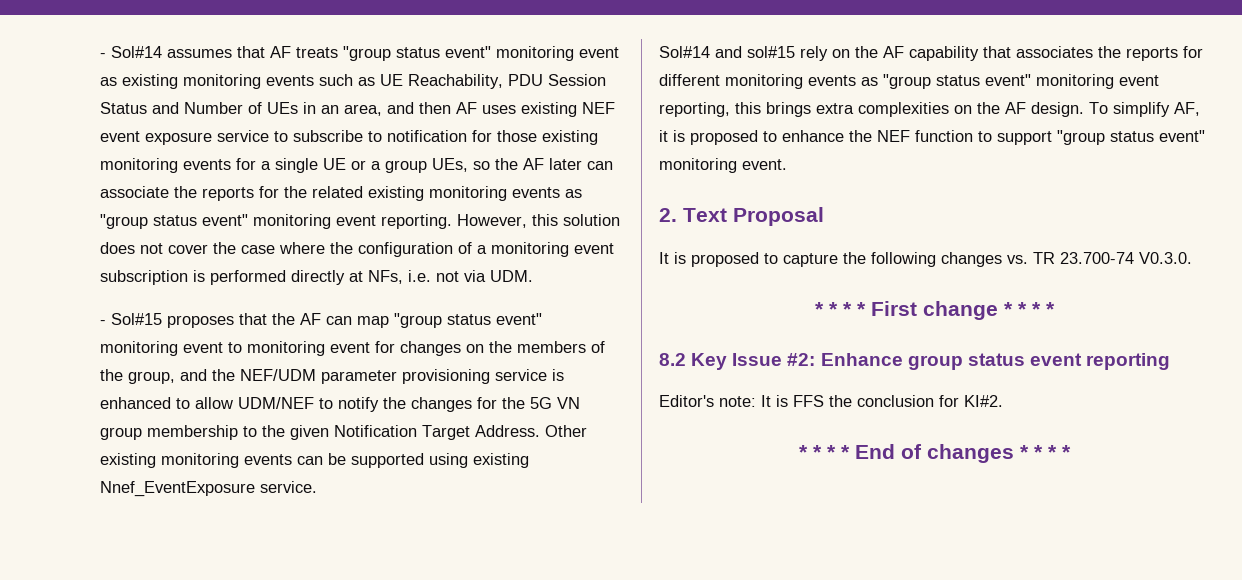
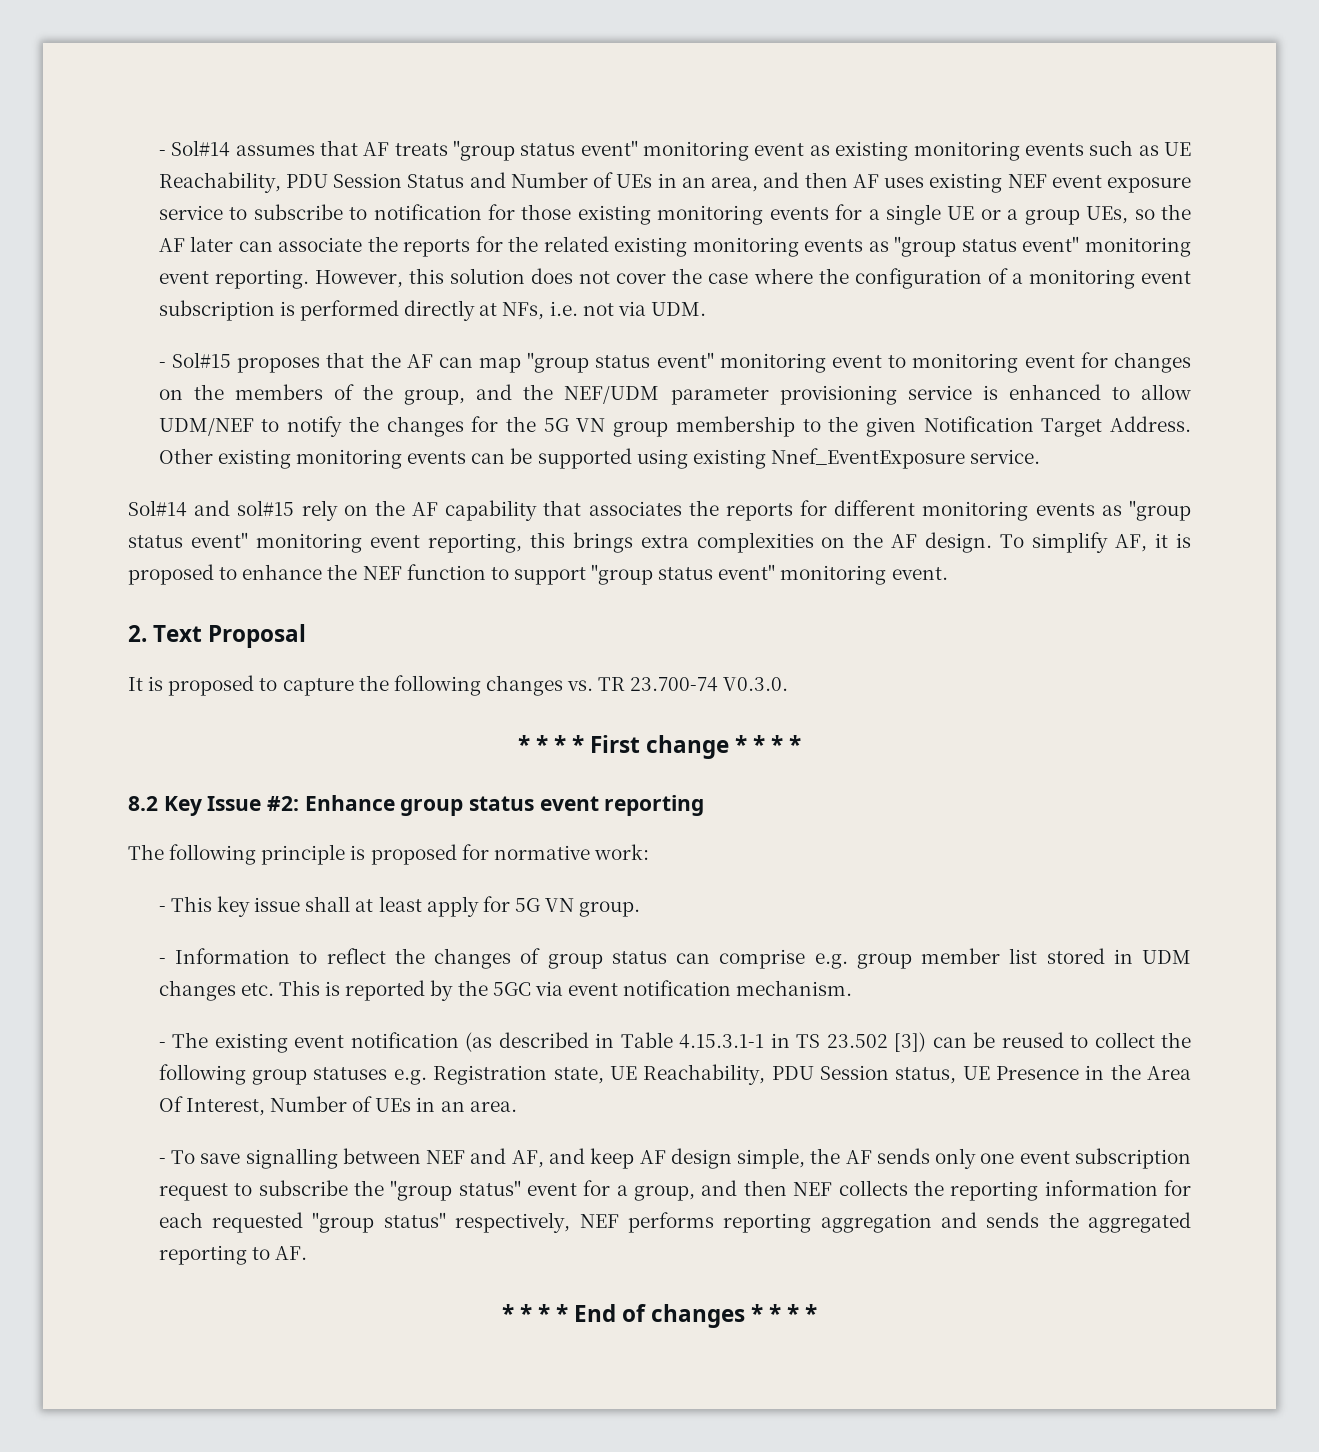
[659,395,1003,407] Editor's note: It is FFS the conclusion for KI#2. -> [128,844,649,865] [158,896,641,917] [158,948,1192,969] [158,980,853,1001] [158,1032,1191,1053] [158,1064,1192,1085] [158,1096,517,1116] [158,1148,1191,1169] [158,1180,1192,1201] [158,1212,1192,1233] [158,1245,308,1265] The following principle is proposed for normative work: // - This key issue shall at least apply for 5G VN group. // - Information to reflect the changes of group status can comprise e.g. group member list stored in UDM changes etc. This is reported by the 5GC via event notification mechanism. // - The existing event notification (as described in Table 4.15.3.1-1 in TS 23.502 [3]) can be reused to collect the following group statuses e.g. Registration state, UE Reachability, PDU Session status, UE Presence in the Area Of Interest, Number of UEs in an area. // - To save signalling between NEF and AF, and keep AF design simple, the AF sends only one event subscription request to subscribe the "group status" event for a group, and then NEF collects the reporting information for each requested "group status" respectively, NEF performs reporting aggregation and sends the aggregated reporting to AF.

